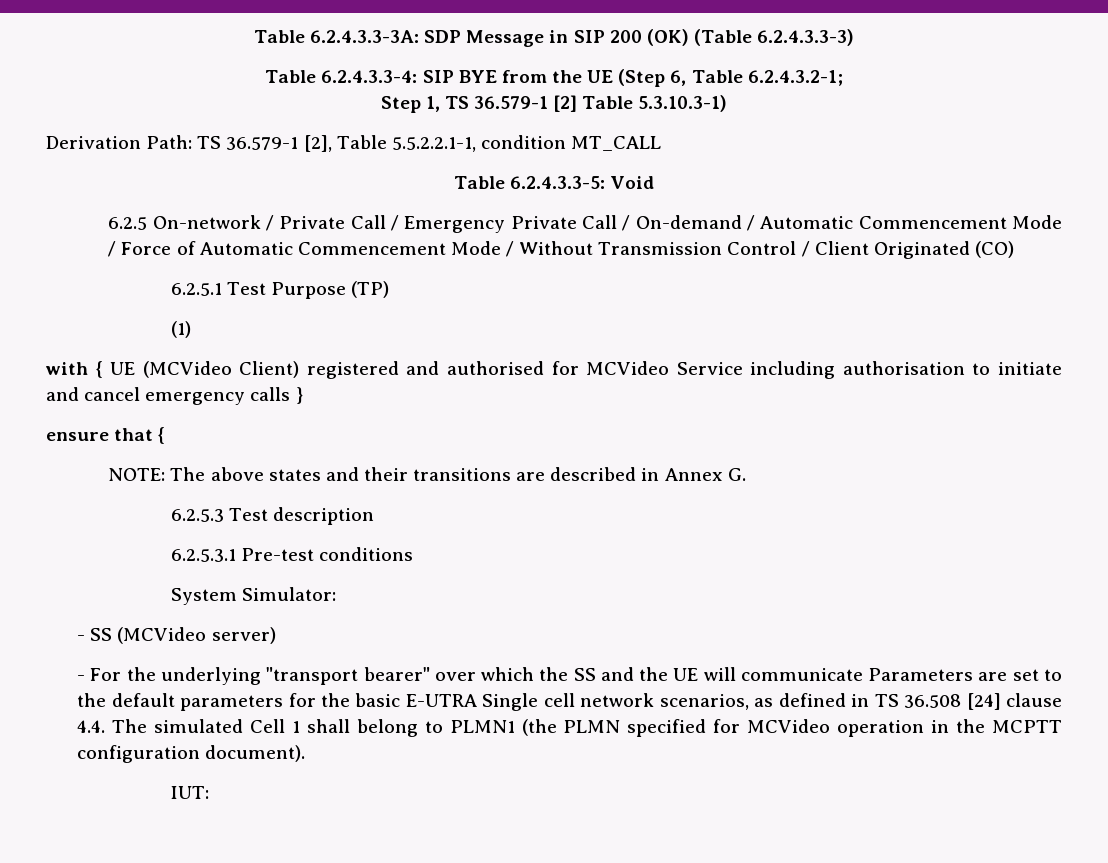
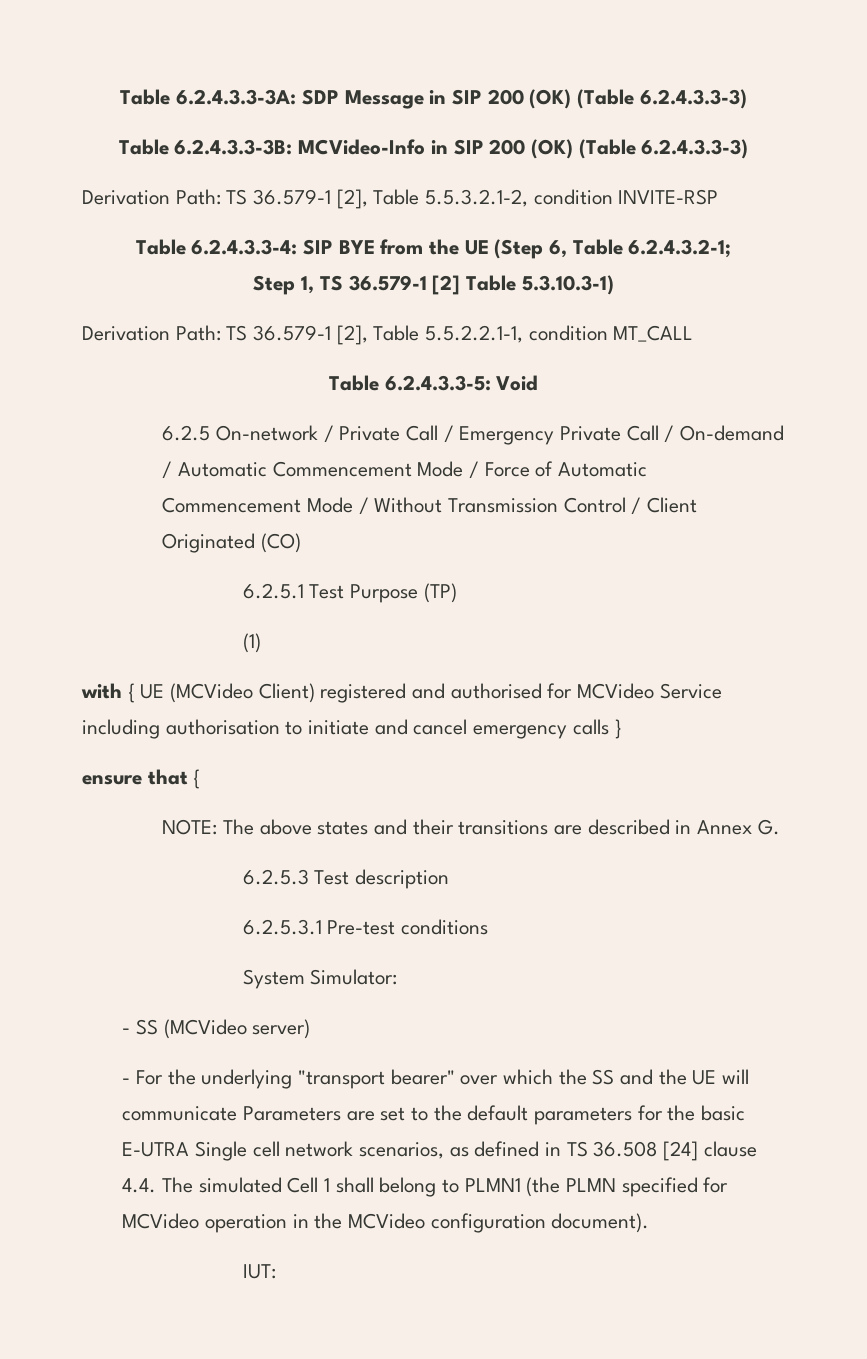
(855, 37) none -> [118,139,749,159] [82,189,719,209] // Table 6.2.4.3.3-3B: MCVideo-Info in SIP 200 (OK) (Table 6.2.4.3.3-3) // Derivation Path: TS 36.579-1 [2], Table 5.5.3.2.1-2, condition INVITE-RSP
[992,720,1062,733] MCPTT -> [347,1213,425,1229] MCVideo

